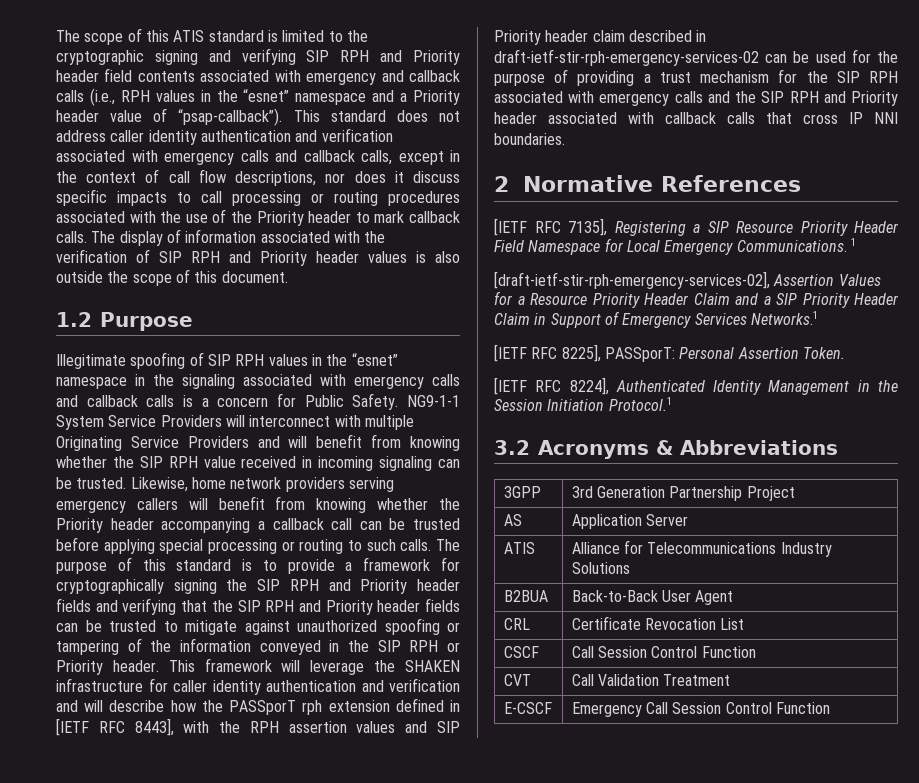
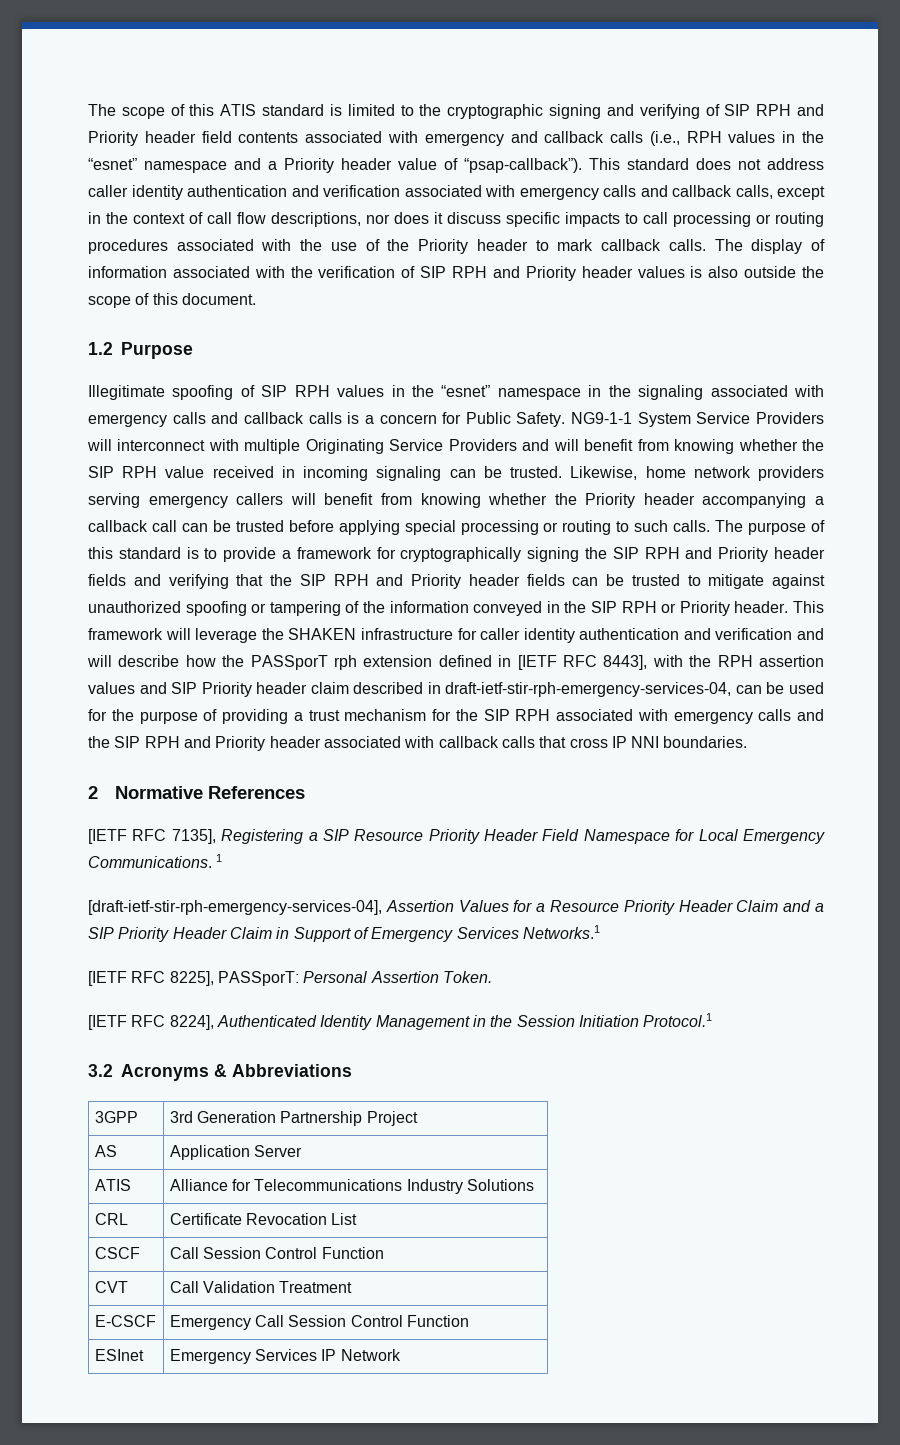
(296, 56) none -> [705,104,720,116] of
[494,49,759,66] draft-ietf-stir-rph-emergency-services-02 -> [445,682,732,697] draft-ietf-stir-rph-emergency-services-04,
[494,271,770,289] [draft-ietf-stir-rph-emergency-services-02], -> [88,900,382,915] [draft-ietf-stir-rph-emergency-services-04],
[503,590,548,602] [571,590,734,605] // B2BUA | Back-to-Back User Agent -> (535, 1185) none
(831, 708) none -> [94,1349,144,1361] [169,1349,401,1364] // ESInet | Emergency Services IP Network

